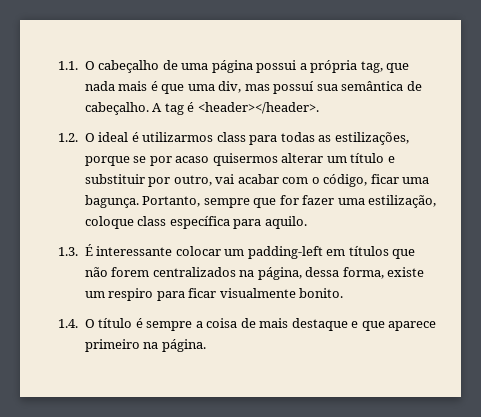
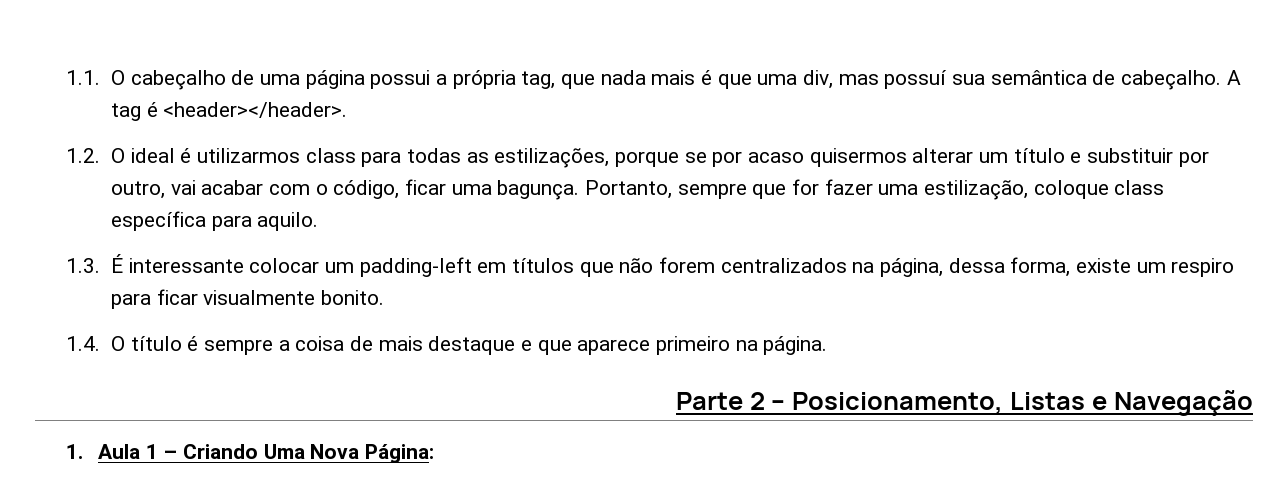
(206, 345) none -> [675,390,1253,416] [66,444,434,463] // Parte 2 – Posicionamento, Listas e Navegação // 1. Aula 1 – Criando Uma Nova Página:

